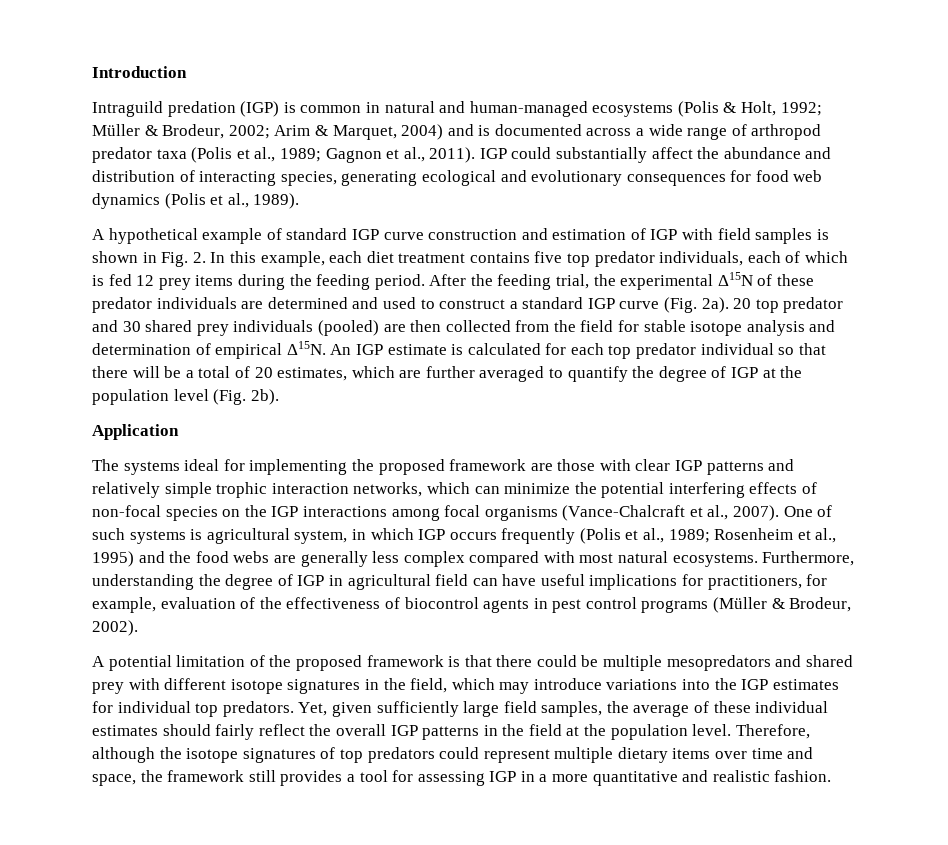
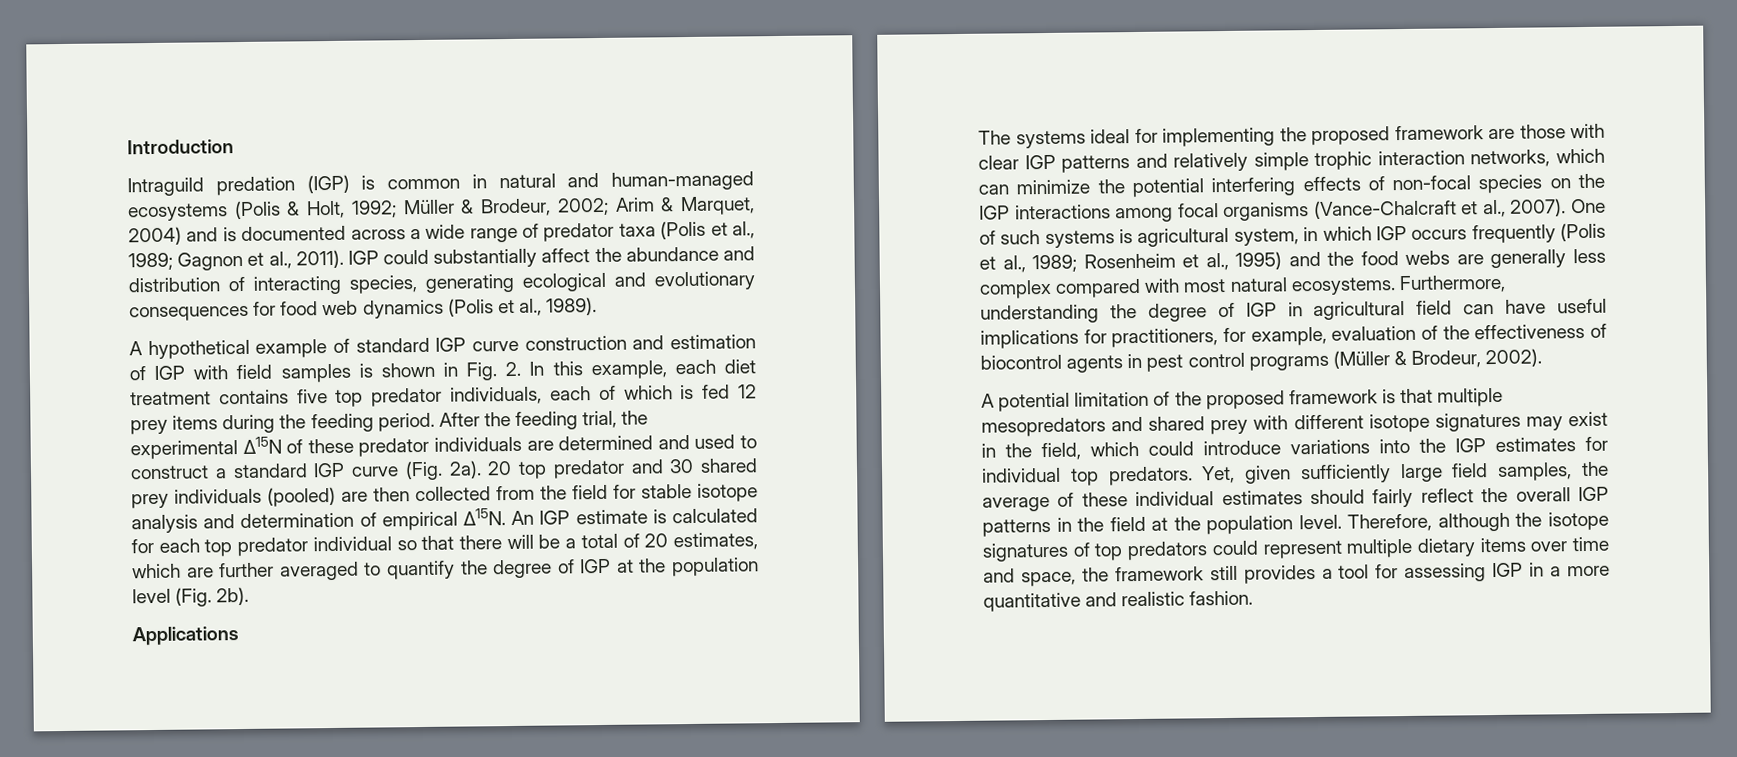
[751,124,822,140] arthropod -> (540, 230) none
[92,424,179,440] Application -> [132,626,239,646] Applications
[496,655,599,667] there could be -> (1434, 396) none
(361, 686) none -> [1525,411,1608,431] may exist
[499,682,530,694] may -> [1148,441,1194,456] could

